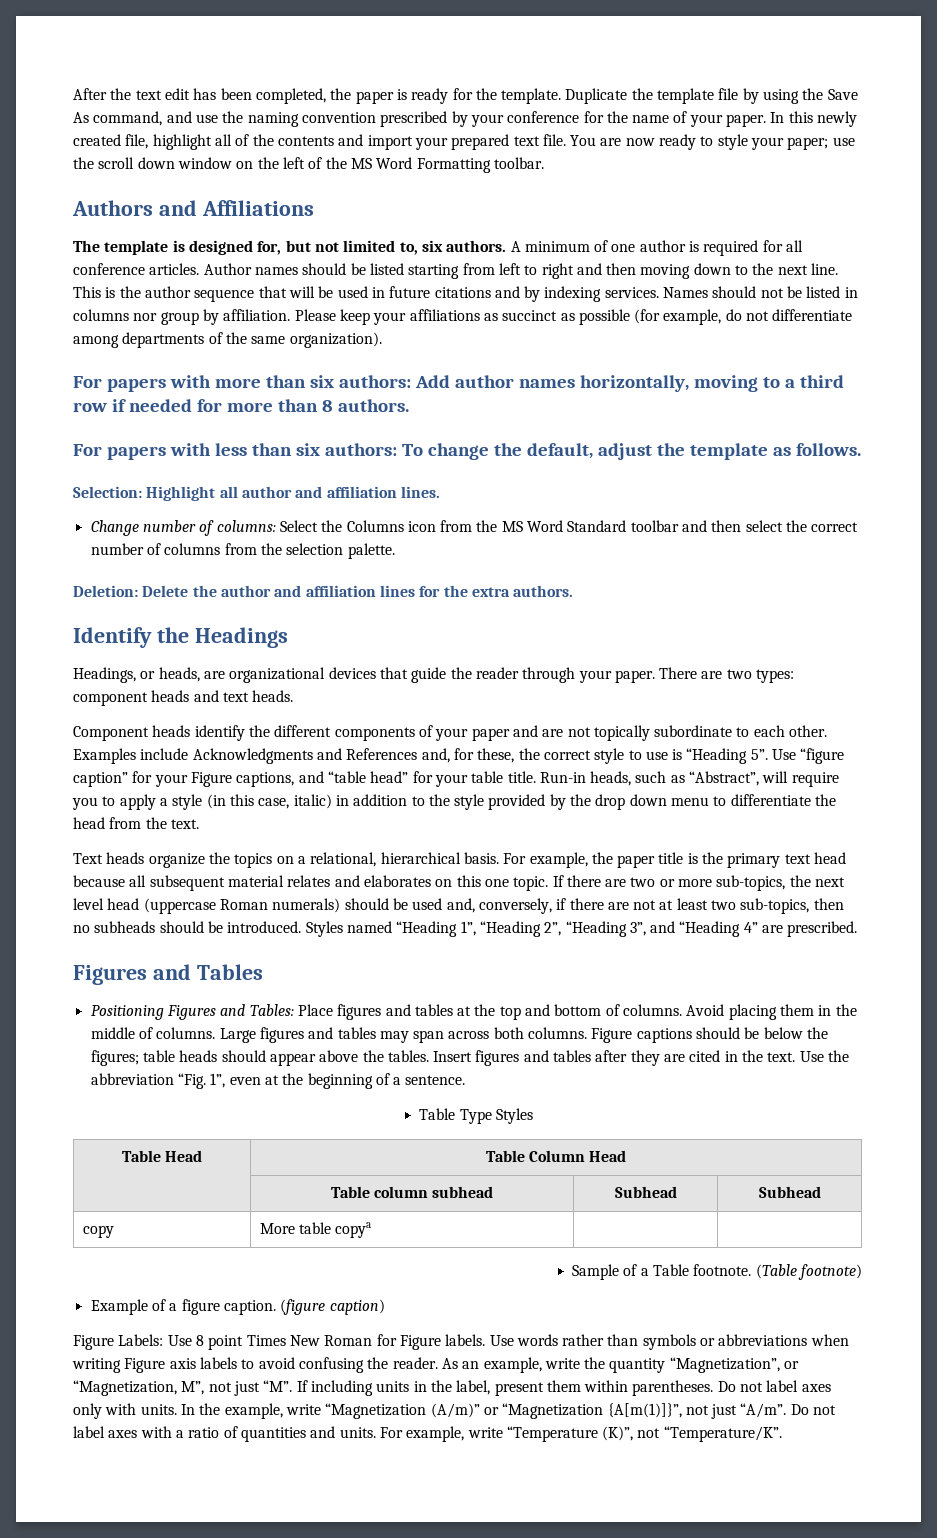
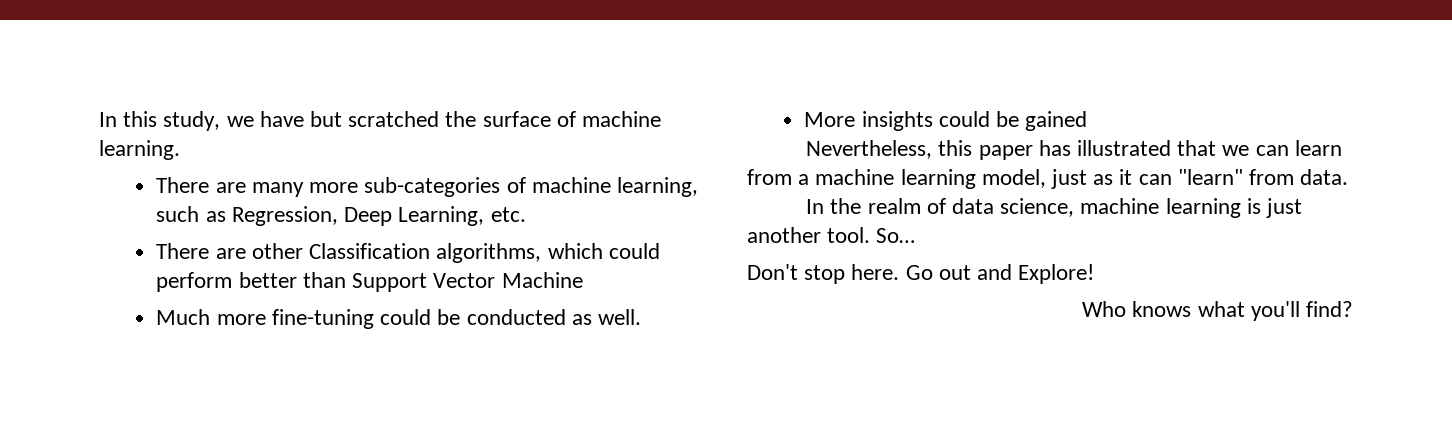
[73,88,858,104] [73,111,858,127] [73,134,855,150] [73,157,544,173] [72,200,314,216] [73,240,804,256] [73,263,839,279] [73,286,858,302] [73,309,853,325] [73,332,382,348] [73,375,844,392] [73,399,409,412] [73,443,861,460] [73,486,440,501] [90,520,859,536] [90,543,395,559] [73,585,574,597] [73,627,288,648] [73,667,795,683] [73,690,294,706] [73,725,828,741] [73,748,845,764] [73,771,839,787] [72,794,837,810] [73,817,199,829] [73,852,847,868] [73,875,846,891] [73,898,844,914] [73,921,858,937] [73,964,263,985] [90,1004,857,1020] [90,1027,829,1043] [90,1050,850,1066] [90,1073,466,1089] [419,1108,534,1124] [121,1150,203,1162] [485,1150,627,1162] [330,1186,494,1198] [614,1186,677,1198] [758,1186,821,1198] [82,1225,114,1238] [259,1222,372,1238] [572,1264,863,1280] [90,1299,385,1315] [73,1334,849,1350] [72,1357,800,1373] [73,1380,831,1396] [73,1403,837,1419] [73,1426,782,1442] After the text edit has been completed, the paper is ready for the template. Duplicate the template file by using the Save As command, and use the naming convention prescribed by your conference for the name of your paper. In this newly created file, highlight all of the contents and import your prepared text file. You are now ready to style your paper; use the scroll down window on the left of the MS Word Formatting toolbar. // Authors and Affiliations // The template is designed for, but not limited to, six authors. A minimum of one author is required for all conference articles. Author names should be listed starting from left to right and then moving down to the next line. This is the author sequence that will be used in future citations and by indexing services. Names should not be listed in columns nor group by affiliation. Please keep your affiliations as succinct as possible (for example, do not differentiate among departments of the same organization). // For papers with more than six authors: Add author names horizontally, moving to a third row if needed for more than 8 authors. // For papers with less than six authors: To change the default, adjust the template as follows. // Selection: Highlight all author and affiliation lines. // Change number of columns: Select the Columns icon from the MS Word Standard toolbar and then select the correct number of columns from the selection palette. // Deletion: Delete the author and affiliation lines for the extra authors. // Identify the Headings // Headings, or heads, are organizational devices that guide the reader through your paper. There are two types: component heads and text heads. // Component heads identify the different components of your paper and are not topically subordinate to each other. Examples include Acknowledgments and References and, for these, the correct style to use is “Heading 5”. Use “figure caption” for your Figure captions, and “table head” for your table title. Run-in heads, such as “Abstract”, will require you to apply a style (in this case, italic) in addition to the style provided by the drop down menu to differentiate the head from the text. // Text heads organize the topics on a relational, hierarchical basis. For example, the paper title is the primary text head because all subsequent material relates and elaborates on this one topic. If there are two or more sub-topics, the next level head (uppercase Roman numerals) should be used and, conversely, if there are not at least two sub-topics, then no subheads should be introduced. Styles named “Heading 1”, “Heading 2”, “Heading 3”, and “Heading 4” are prescribed. // Figures and Tables // Positioning Figures and Tables: Place figures and tables at the top and bottom of columns. Avoid placing them in the middle of columns. Large figures and tables may span across both columns. Figure captions should be below the figures; table heads should appear above the tables. Insert figures and tables after they are cited in the text. Use the abbreviation “Fig. 1”, even at the beginning of a sentence. // Table Type Styles // Table Head | Table Column Head // | Table column subhead | Subhead | Subhead // copy | More table copya | | // Sample of a Table footnote. (Table footnote) // Example of a figure caption. (figure caption) // Figure Labels: Use 8 point Times New Roman for Figure labels. Use words rather than symbols or abbreviations when writing Figure axis labels to avoid confusing the reader. As an example, write the quantity “Magnetization”, or “Magnetization, M”, not just “M”. If including units in the label, present them within parentheses. Do not label axes only with units. In the example, write “Magnetization (A/m)” or “Magnetization {A[m(1)]}”, not just “A/m”. Do not label axes with a ratio of quantities and units. For example, write “Temperature (K)”, not “Temperature/K”. -> [99,111,662,131] [99,140,180,160] [156,177,698,197] [156,206,526,226] [156,243,660,263] [156,272,583,292] [156,309,641,329] [804,111,1088,131] [806,140,1342,160] [747,169,1349,189] [806,198,1303,218] [747,227,916,243] [747,264,1095,284] [1082,301,1353,321] In this study, we have but scratched the surface of machine learning. // There are many more sub-categories of machine learning, such as Regression, Deep Learning, etc. // There are other Classification algorithms, which could perform better than Support Vector Machine // Much more fine-tuning could be conducted as well. // More insights could be gained // Nevertheless, this paper has illustrated that we can learn from a machine learning model, just as it can "learn" from data. // In the realm of data science, machine learning is just another tool. So… // Don't stop here. Go out and Explore! // Who knows what you'll find?

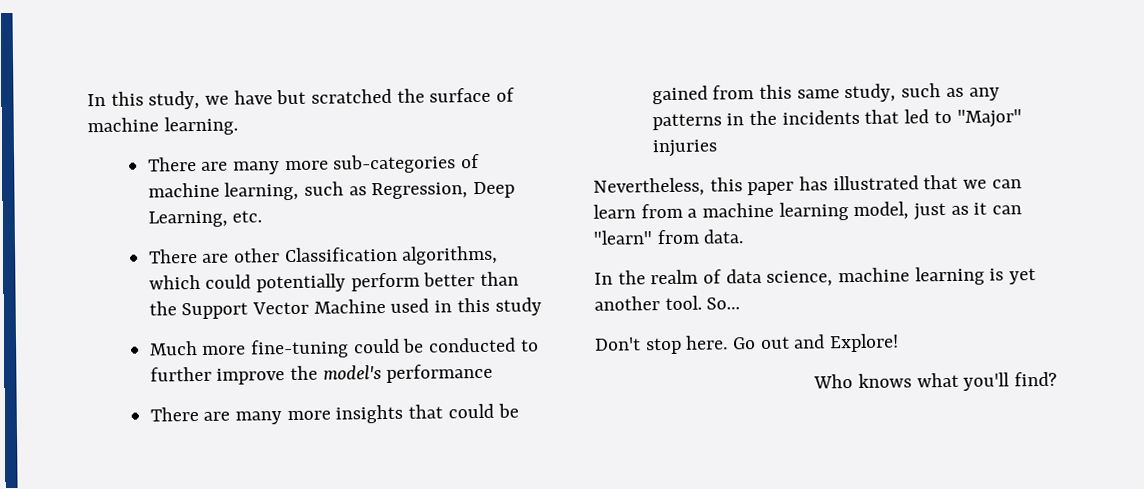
(660, 251) none -> [256,273,347,293] potentially
(346, 280) none -> [148,301,177,316] the
(583, 280) none -> [390,297,542,316] used in this study
[571,309,641,325] [804,111,1088,131] as well. // More insights could be gained -> [520,339,539,352] [149,363,494,385] [149,403,519,425] [651,83,1000,105] [651,109,1022,131] [651,139,718,158] to further improve the model's performance // There are many more insights that could be gained from this same study, such as any patterns in the incidents that led to "Major" injuries
[1266,198,1303,218] just -> [1009,268,1037,285] yet

